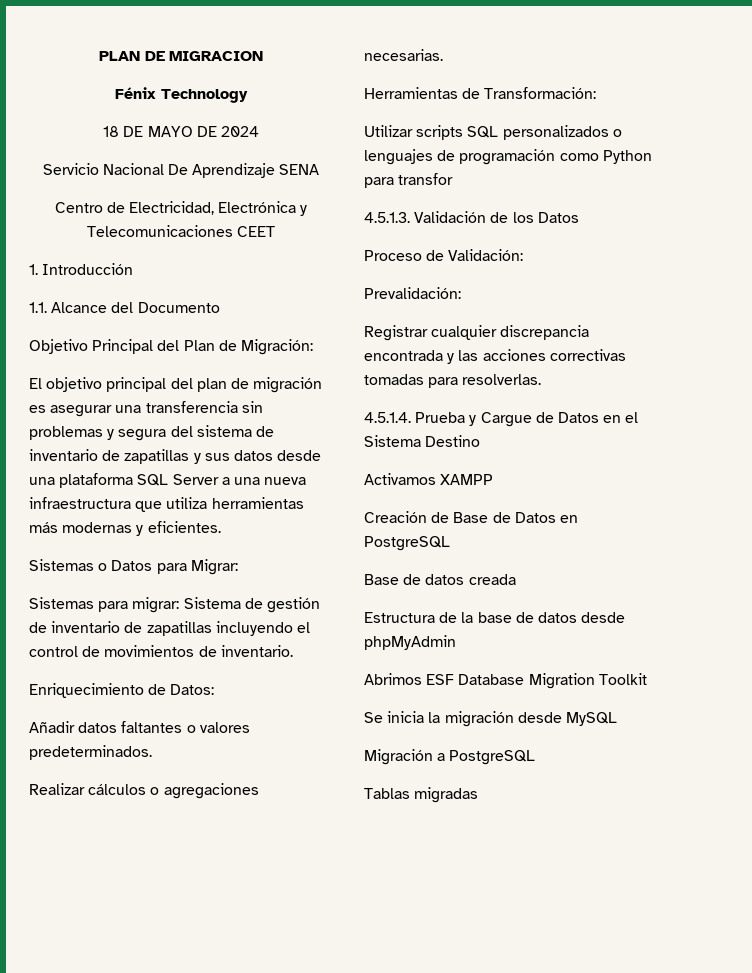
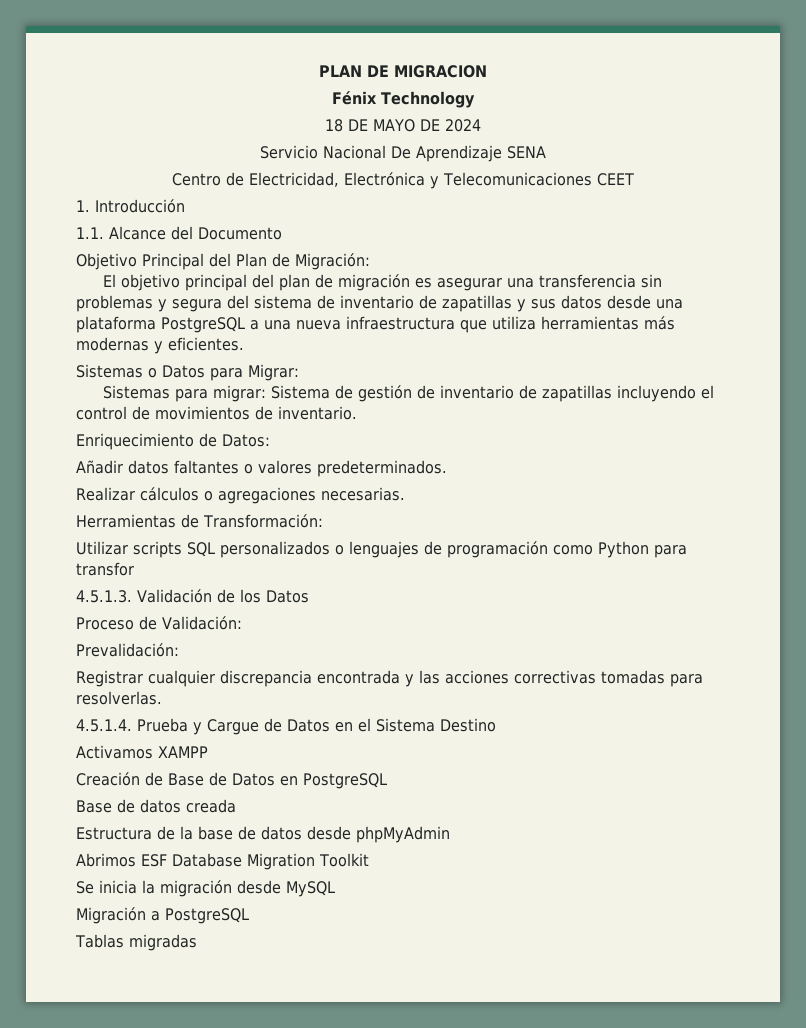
[137,474,219,486] SQL Server -> [161,317,245,333] PostgreSQL

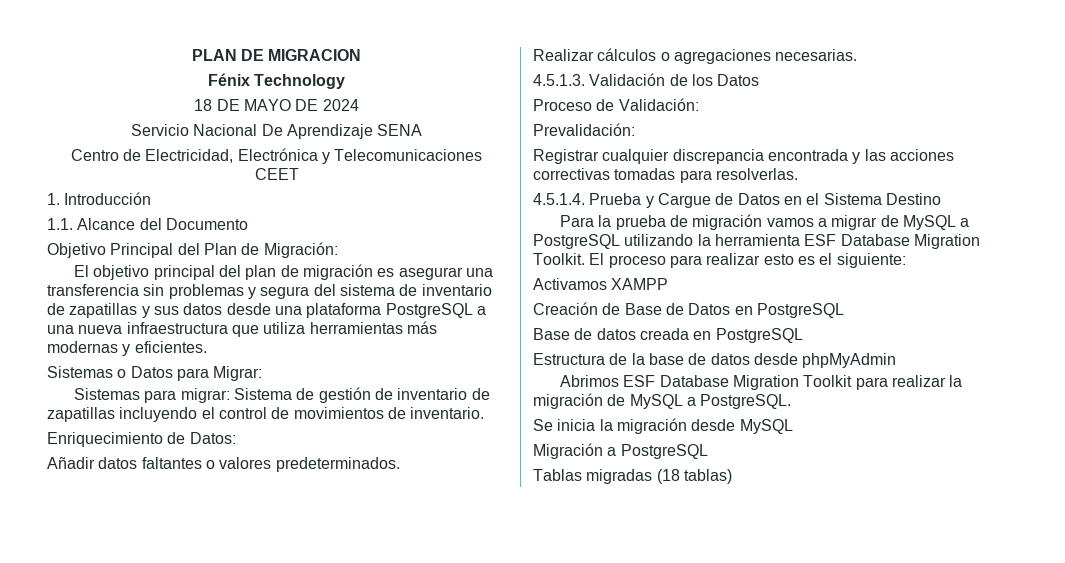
[76,514,323,528] [76,541,687,558] [76,562,134,576] // Herramientas de Transformación: // Utilizar scripts SQL personalizados o lenguajes de programación como Python para transfor -> (858, 55) none
(496, 725) none -> [559,214,970,230] [533,234,980,249] [533,253,906,268] // Para la prueba de migración vamos a migrar de MySQL a PostgreSQL utilizando la herramienta ESF Database Migration Toolkit. El proceso para realizar esto es el siguiente:
(236, 806) none -> [693,328,803,343] en PostgreSQL
(369, 860) none -> [855,375,963,390] [533,393,792,409] para realizar la migración de MySQL a PostgreSQL.
(197, 942) none -> [656,469,732,484] (18 tablas)

